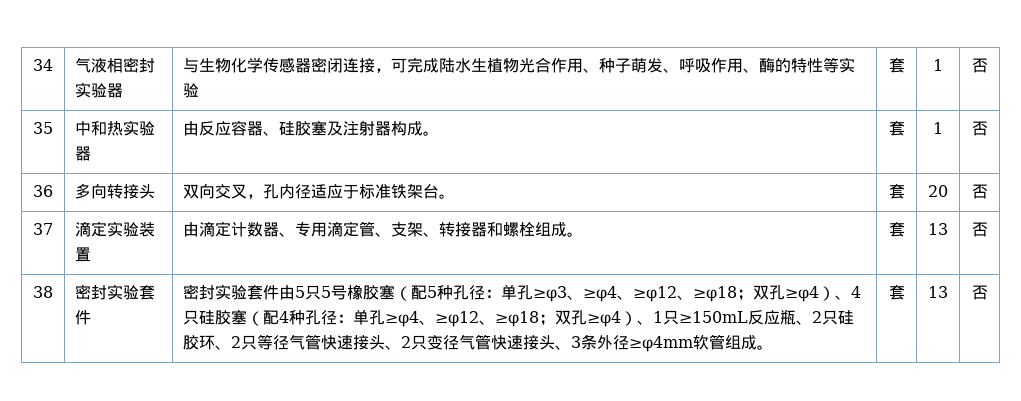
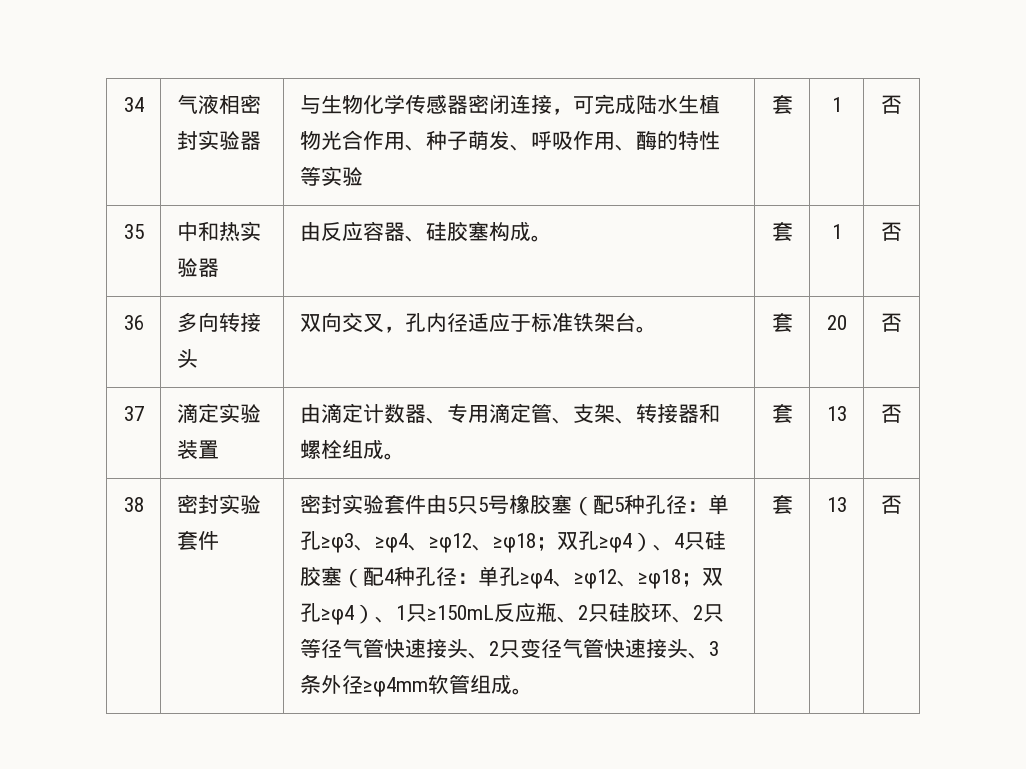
[327,121,392,136] 及注射器 -> (489, 231) none

